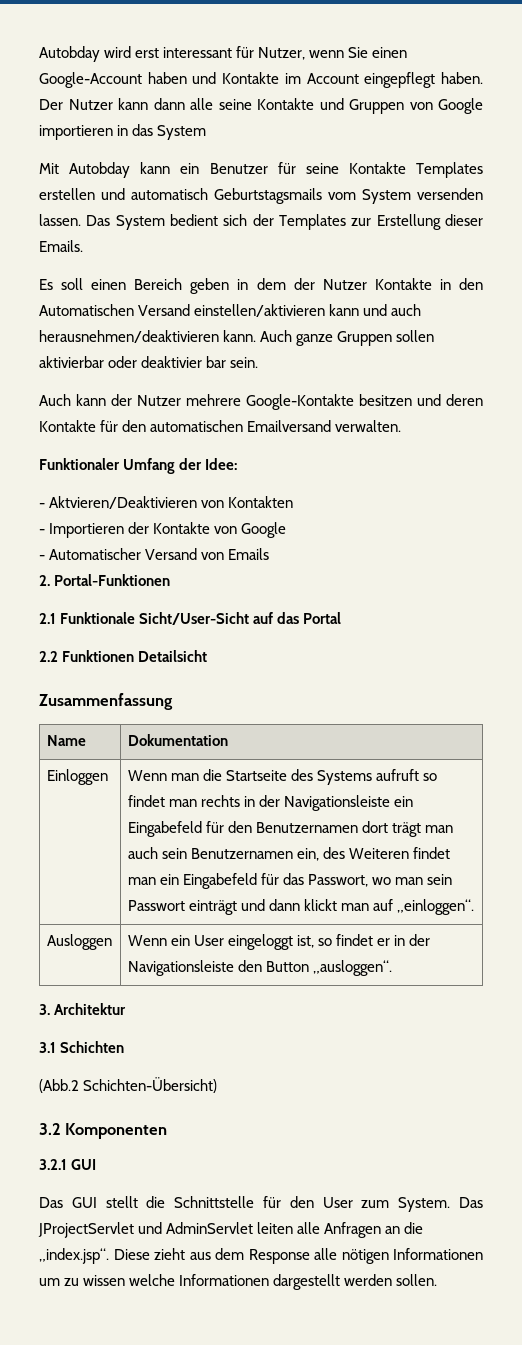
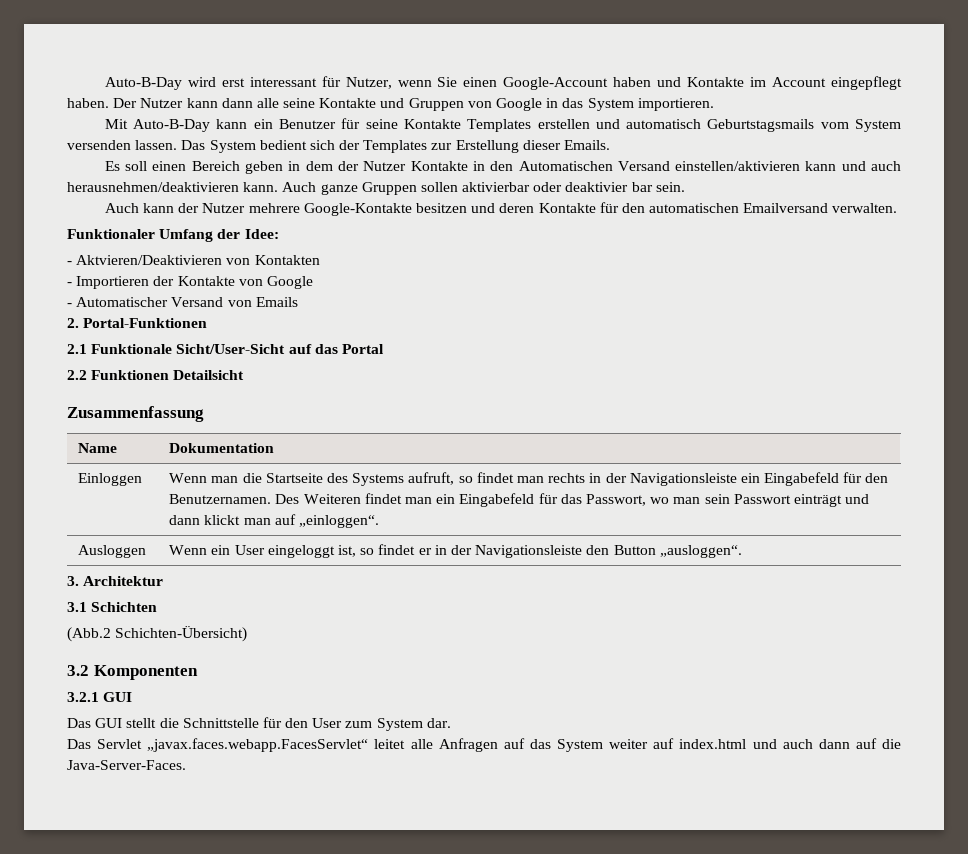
[39,46,100,62] Autobday -> [104,77,182,90] Auto-B-Day
[39,125,113,140] importieren -> (543, 104) none
(207, 132) none -> [637,98,714,111] importieren.
[69,162,131,178] Autobday -> [133,119,211,132] Auto-B-Day
[376,769,420,781] aufruft -> [408,472,455,485] aufruft,
[256,821,454,837] [127,847,346,861] Benutzernamen dort trägt man auch sein Benutzernamen ein, des -> [169,494,300,504] Benutzernamen. Des
[398,1197,484,1212] [38,1222,424,1238] [39,1248,483,1264] [39,1274,438,1290] System. Das JProjectServlet und AdminServlet leiten alle Anfragen an die „index.jsp“. Diese zieht aus dem Response alle nötigen Informationen um zu wissen welche Informationen dargestellt werden sollen. -> [376,718,451,731] [67,738,901,752] [67,760,186,770] System dar. // Das Servlet „javax.faces.webapp.FacesServlet“ leitet alle Anfragen auf das System weiter auf index.html und auch dann auf die Java-Server-Faces.

